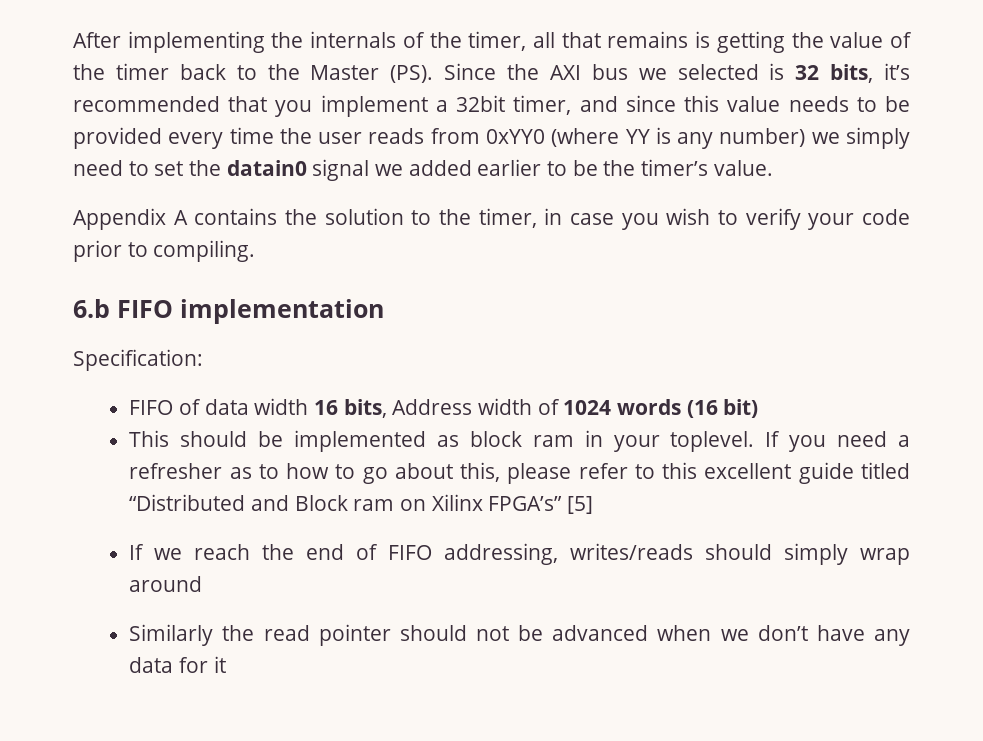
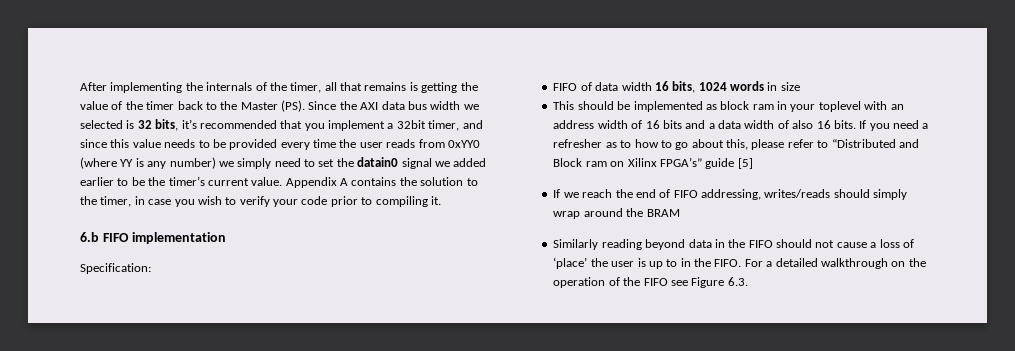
[591,64,628,80] bus -> [381,101,461,110] data bus width
(709, 167) none -> [207,178,249,186] current
(773, 168) // -> (283, 181) none
[153,240,256,262] compiling. -> [375,196,441,207] compiling it.
[392,398,759,418] Address width of 1024 words (16 bit) -> [698,81,800,91] 1024 words in size
[670,431,755,452] toplevel. -> [818,101,904,112] [553,120,856,129] toplevel with an address width of 16 bits and a data width of also 16 bits.
[662,462,910,484] this excellent guide titled -> (829, 144) none
(563, 503) none -> [705,158,735,169] guide
(203, 584) none -> [626,208,680,217] the BRAM
[222,624,911,646] [129,656,226,673] the read pointer should not be advanced when we don’t have any data for it -> [601,239,914,250] [553,257,926,269] [553,277,748,288] reading beyond data in the FIFO should not cause a loss of ‘place’ the user is up to in the FIFO. For a detailed walkthrough on the operation of the FIFO see Figure 6.3.

